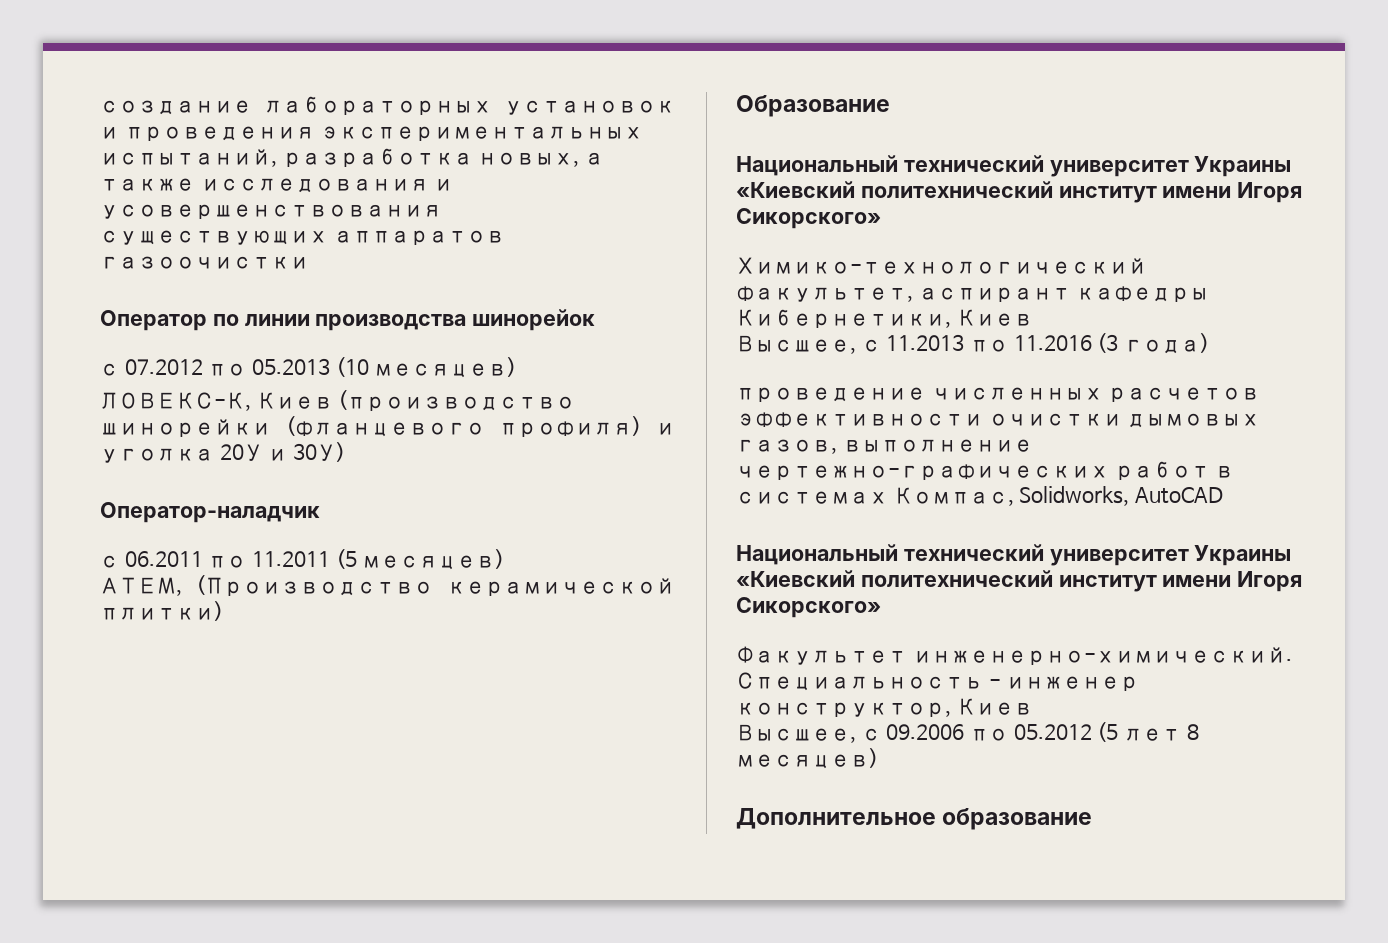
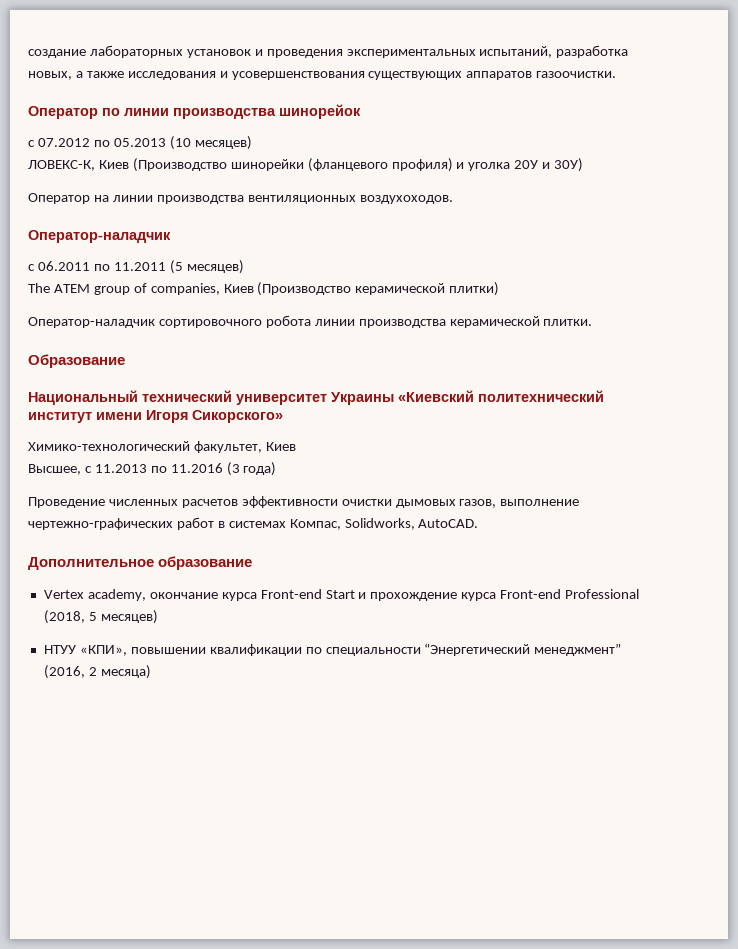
[100,256,309,269] газоочистки -> [536,71,617,78] газоочистки.
[338,390,576,411] (производство -> [132,158,227,172] (Производство
(346, 452) none -> [28,193,453,204] // Оператор на линии производства вентиляционных воздухоходов.
[100,575,676,596] [100,601,223,621] АТЕМ, (Производство керамической плитки) -> [28,282,500,296] [28,315,593,328] The ATEM group of companies, Киев (Производство керамической плитки) // Оператор-наладчик сортировочного робота линии производства керамической плитки.
[918,286,1210,302] [736,309,951,328] аспирант кафедры Кибернетики, -> (262, 447) none
[736,387,926,402] проведение -> [28,497,105,508] Проведение
[1135,487,1224,504] [736,544,1292,566] [736,570,1303,592] [736,597,881,618] [736,646,1292,665] [736,672,1140,691] [736,698,1033,717] [736,722,1199,743] [736,748,878,769] [736,808,1093,830] AutoCAD // Национальный технический университет Украины «Киевский политехнический институт имени Игоря Сикорского» // Факультет инженерно-химический. Специальность - инженер конструктор, Киев // Высшее, с 09.2006 по 05.2012 (5 лет 8 месяцев) // Дополнительное образование -> [418,519,479,528] [28,556,253,570] [43,589,640,601] [43,610,158,624] [43,643,622,656] [43,665,151,679] AutoCAD. // Дополнительное образование // Vertex academy, окончание курса Front-end Start и прохождение курса Front-end Professional (2018, 5 месяцев) // НТУУ «КПИ», повышении квалификации по специальности “Энергетический менеджмент” (2016, 2 месяца)

